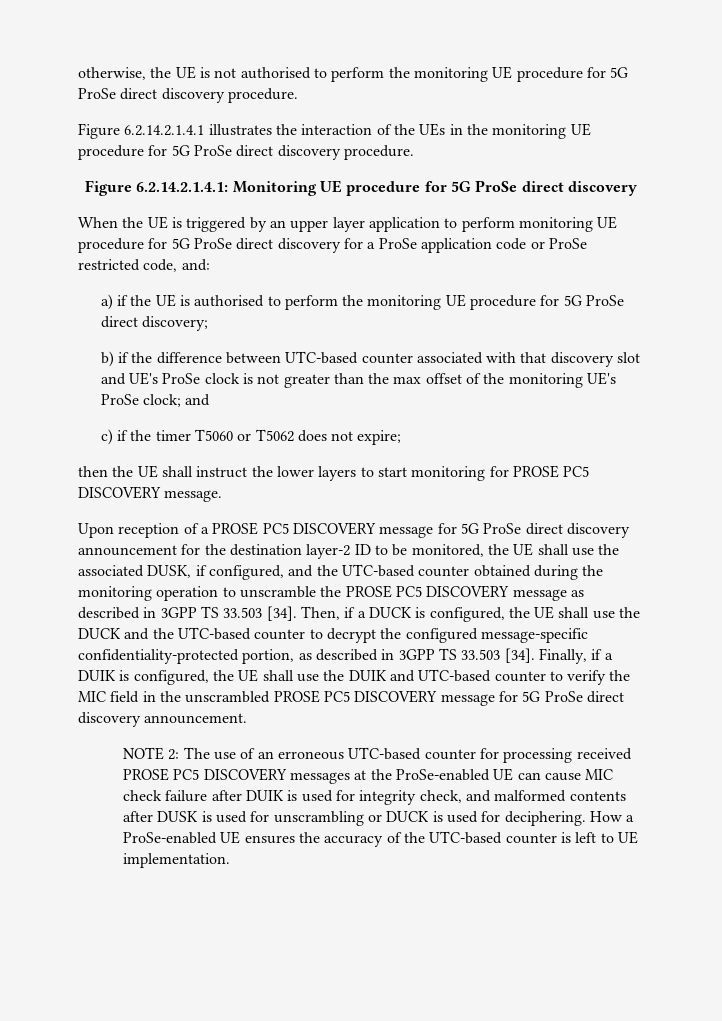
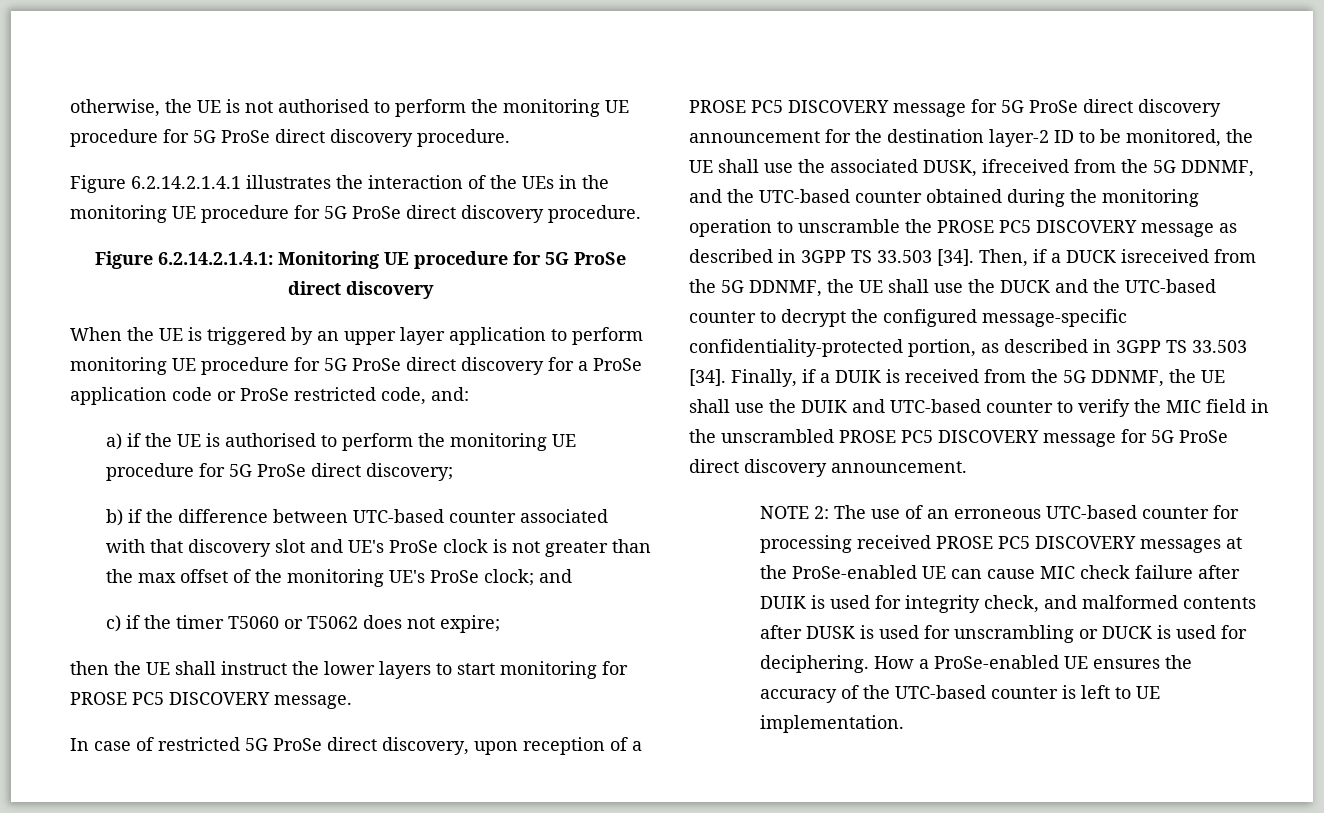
[78,523,114,538] Upon -> [70,737,518,755] In case of restricted 5G ProSe direct discovery, upon
[195,565,284,580] if configured, -> [982,159,1254,177] ifreceived from the 5G DDNMF,
[415,607,505,622] is configured, -> [1121,249,1256,263] [689,279,822,297] isreceived from the 5G DDNMF,
[133,670,209,685] configured, -> [905,369,1164,387] received from the 5G DDNMF,

